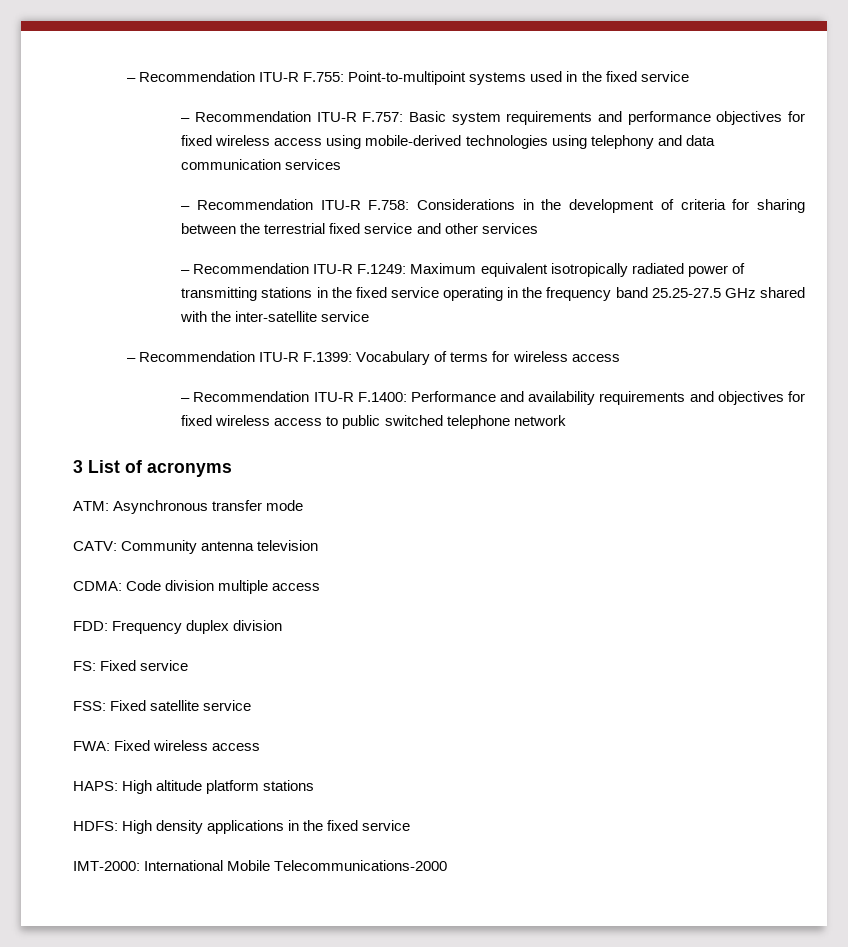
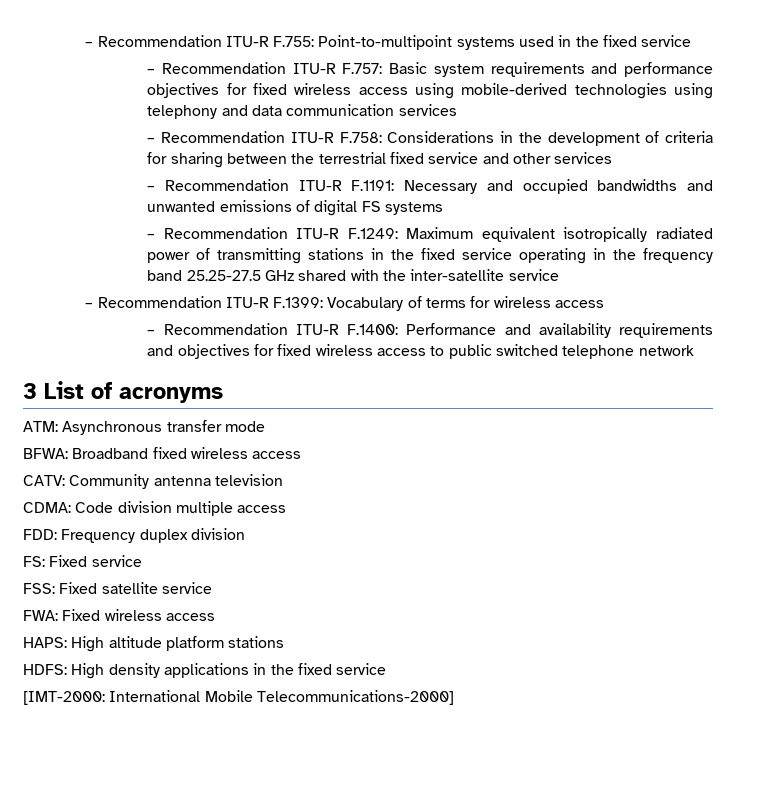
(538, 228) none -> [147,179,714,194] [147,200,443,216] // – Recommendation ITU-R F.1191: Necessary and occupied bandwidths and unwanted emissions of digital FS systems
(304, 505) none -> [23,447,302,459] // BFWA: Broadband fixed wireless access
[73,861,140,871] IMT-2000: -> [23,691,105,705] [IMT-2000:
[274,860,448,871] Telecommunications-2000 -> [256,690,454,705] Telecommunications-2000]

